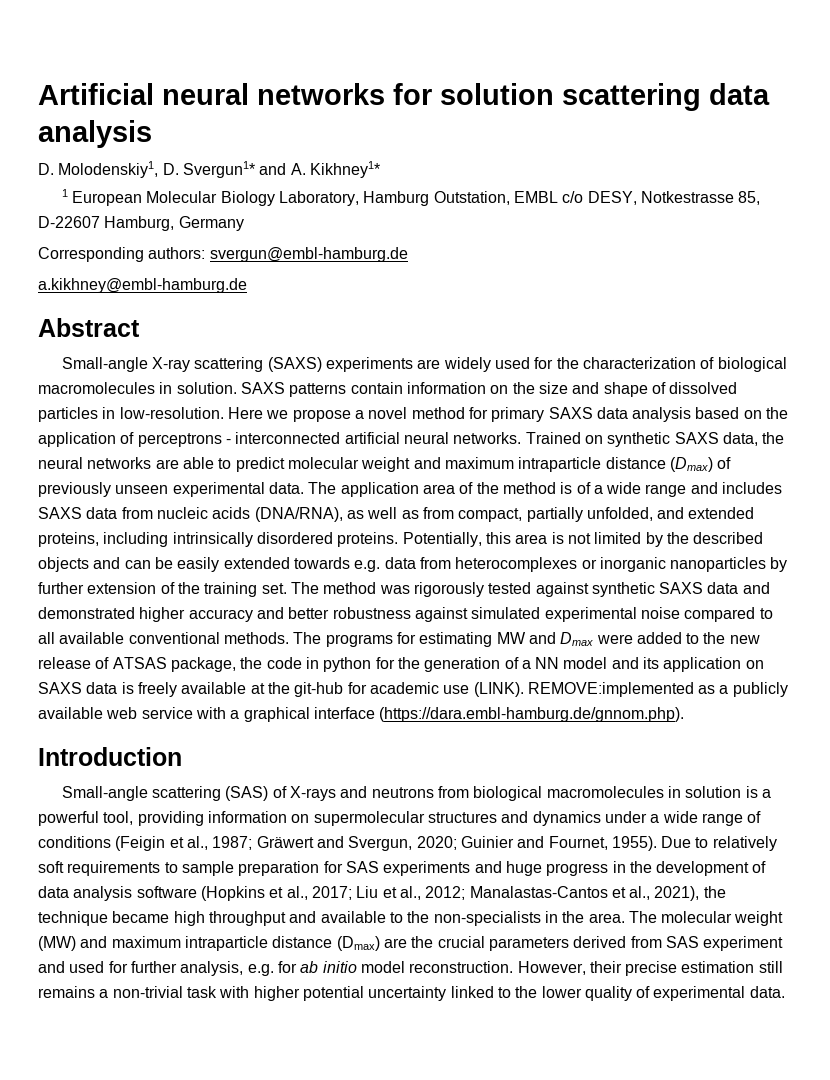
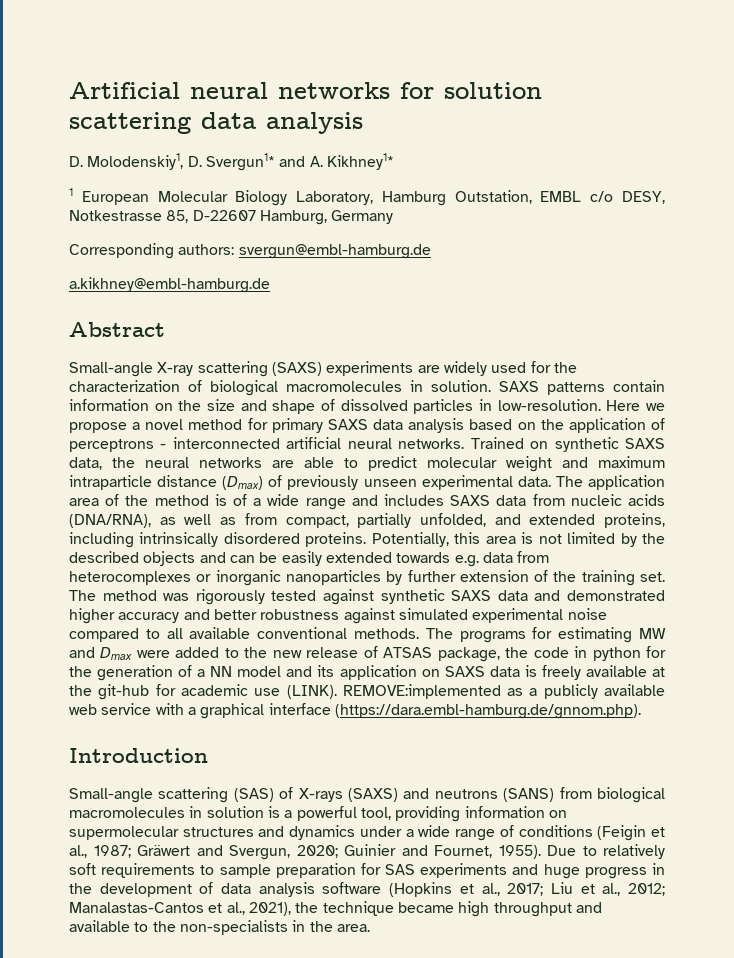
(337, 793) none -> [348,788,399,802] (SAXS)
(434, 792) none -> [503,788,555,802] (SANS)
[628,911,784,926] [38,936,784,951] [38,961,783,976] [38,986,785,1001] The molecular weight (MW) and maximum intraparticle distance (Dmax) are the crucial parameters derived from SAS experiment and used for further analysis, e.g. for ab initio model reconstruction. However, their precise estimation still remains a non-trivial task with higher potential uncertainty linked to the lower quality of experimental data. -> (370, 928) none

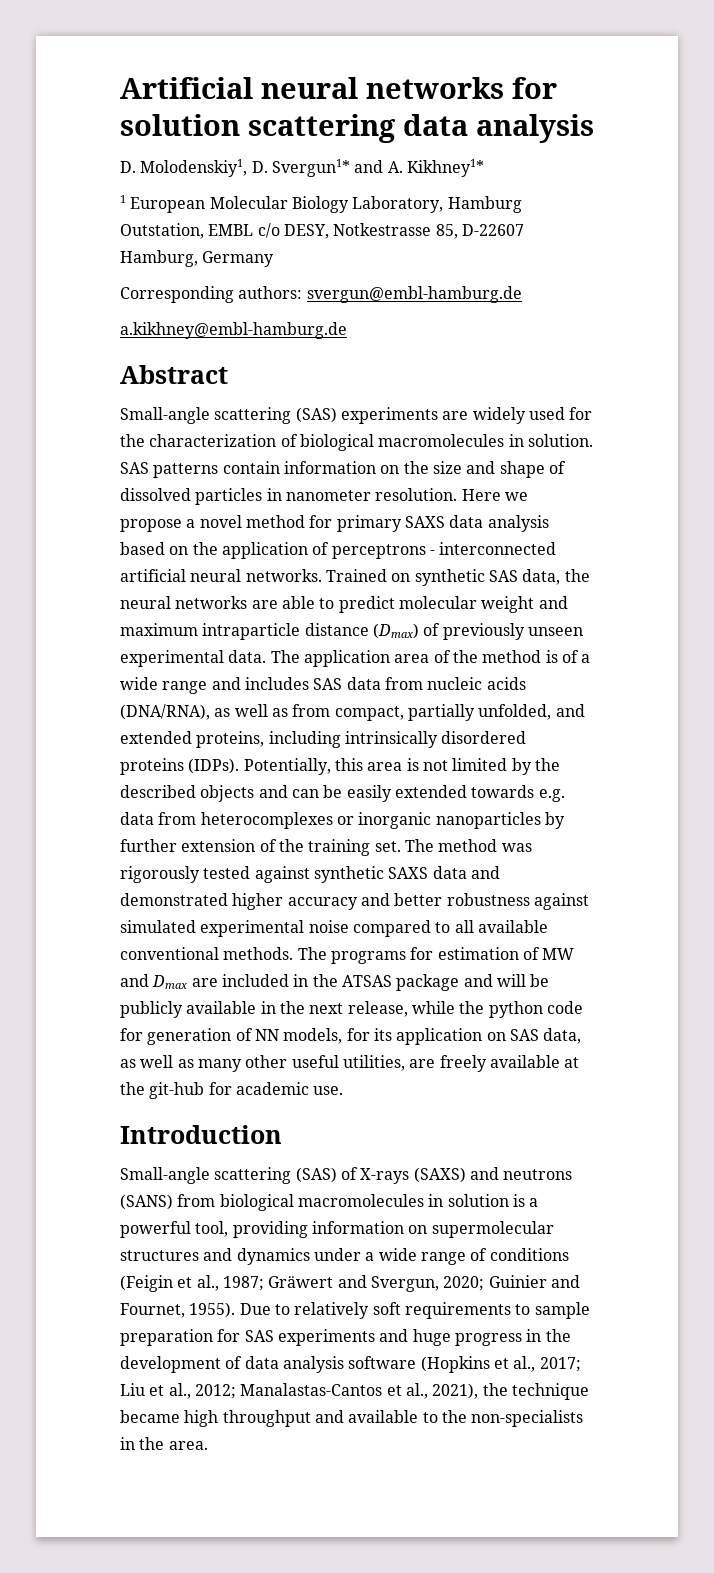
[157,361,322,377] X-ray scattering (SAXS) -> [214,407,337,424] scattering (SAS)
[499,381,539,392] SAXS -> [120,462,149,474] SAS
[497,399,601,411] low-resolution. -> [285,488,458,501] nanometer resolution.
[625,438,666,449] SAXS -> [488,570,518,582] SAS
[450,495,491,506] SAXS -> [313,678,343,690] SAS
[305,532,367,547] proteins. -> [120,758,240,775] proteins (IDPs).
[558,627,633,643] estimating -> [437,947,540,960] estimation of
[136,646,667,662] [69,665,537,681] were added to the new release of ATSAS package, the code in python for the generation of a NN model and its application on SAXS data is -> [191,974,550,991] [120,1001,583,1018] [120,1028,582,1045] [120,1055,436,1072] are included in the ATSAS package and will be publicly available in the next release, while the python code for generation of NN models, for its application on SAS data, as well as many other useful utilities, are
[254,684,665,699] [69,703,641,719] use (LINK). REMOVE:implemented as a publicly available web service with a graphical interface (https://dara.embl-hamburg.de/gnnom.php). -> [313,1086,344,1095] use.

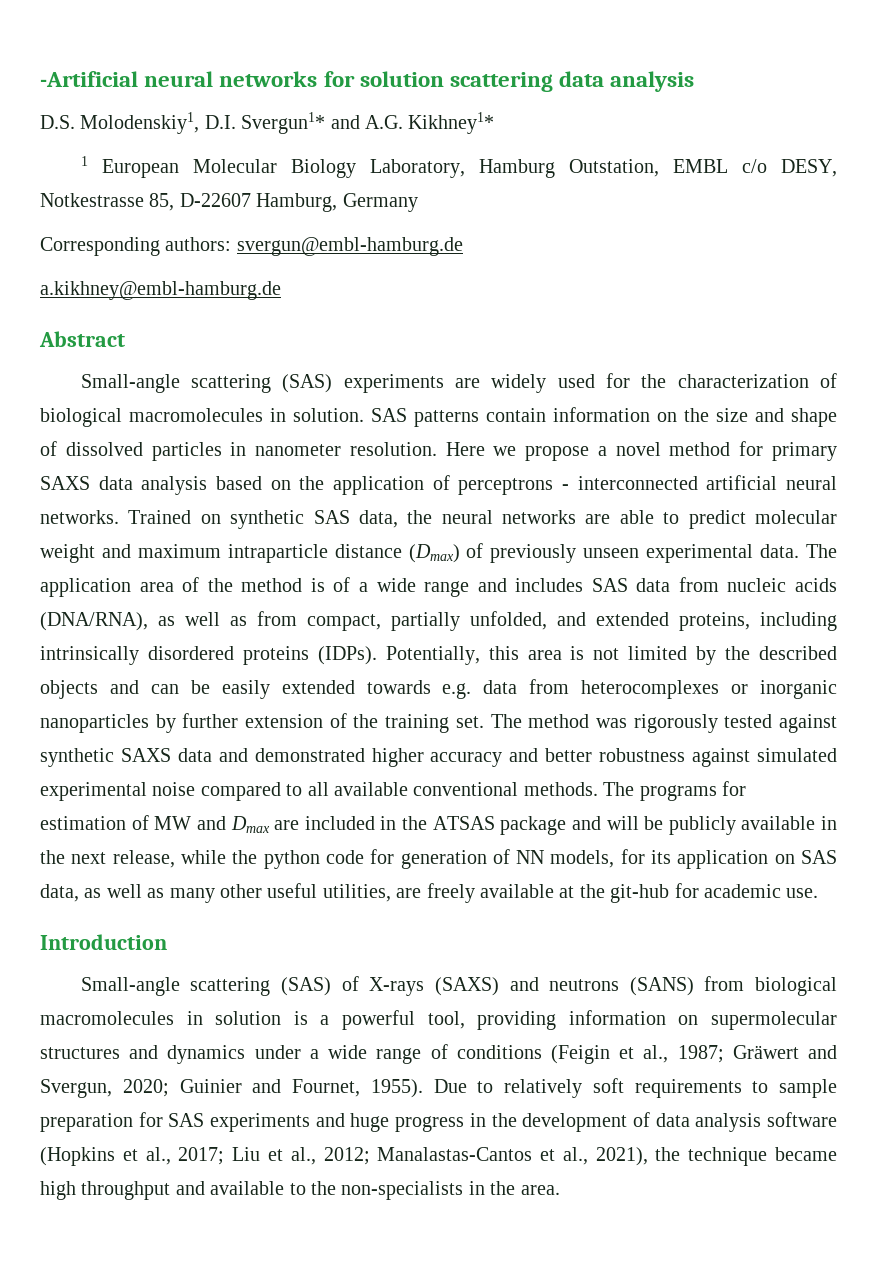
[120,77,253,99] Artificial -> [40,71,138,87] -Artificial
[120,159,268,177] D. Molodenskiy1, D. -> [40,112,236,134] D.S. Molodenskiy1, D.I.
[387,161,403,173] A. -> [365,115,403,129] A.G.

